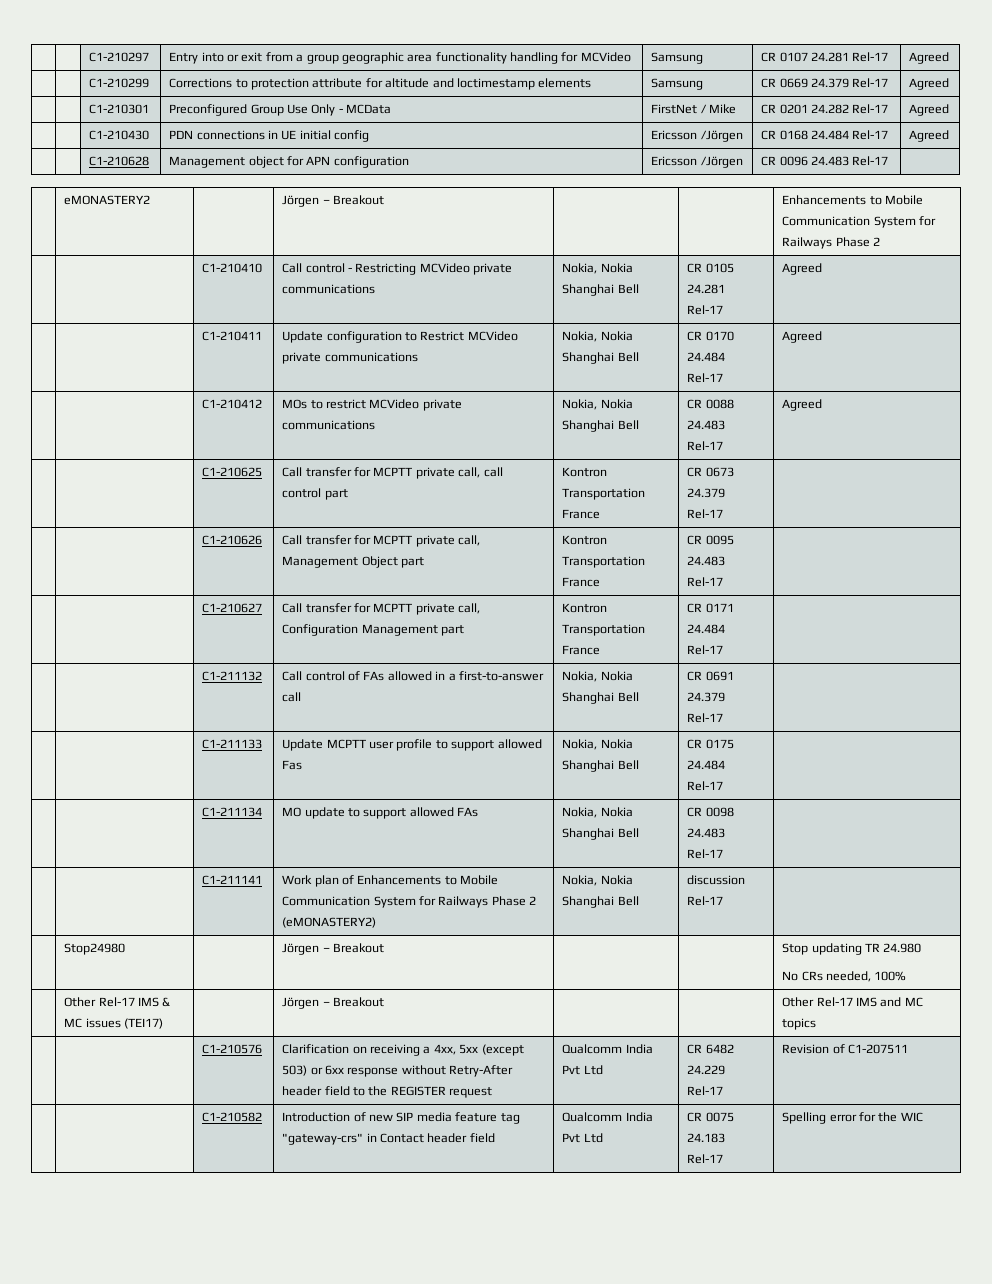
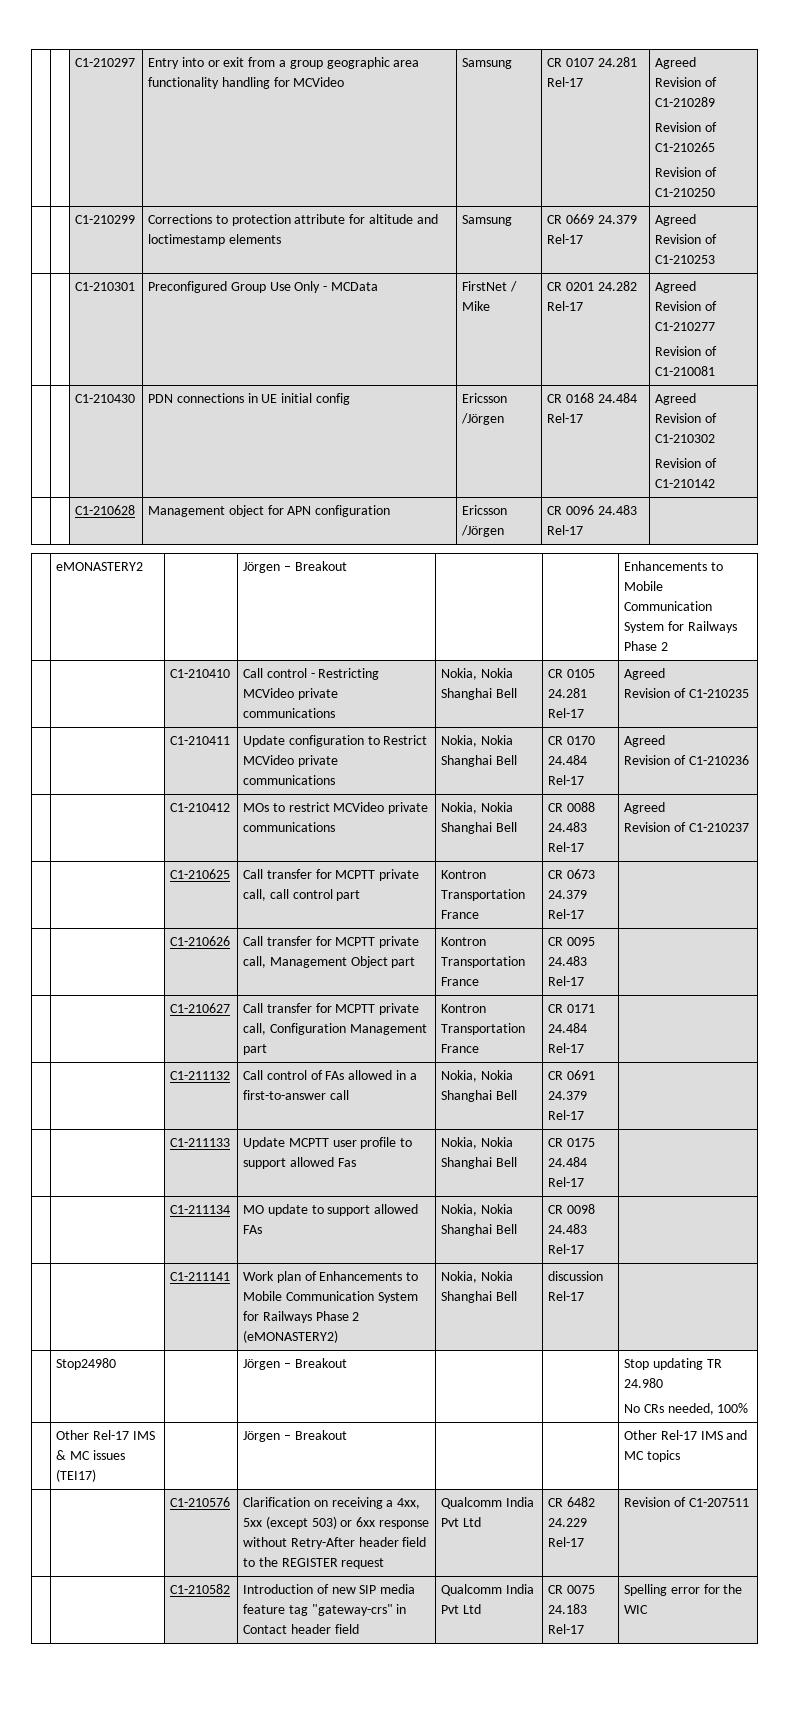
(950, 58) none -> [655,77,717,87] [655,97,716,107] [655,122,717,132] [655,142,716,152] [655,167,717,177] [655,188,716,197] // Revision of C1-210289 // Revision of C1-210265 // Revision of C1-210250
(950, 84) none -> [655,234,717,244] [655,255,716,264] // Revision of C1-210253
(950, 110) none -> [655,301,717,311] [655,322,716,331] [655,346,717,356] [655,366,716,376] // Revision of C1-210277 // Revision of C1-210081
(950, 136) none -> [655,413,717,423] [655,434,716,443] [655,458,717,468] [655,479,716,488] // Revision of C1-210302 // Revision of C1-210142
(823, 269) none -> [624,688,749,698] // Revision of C1-210235
(823, 337) none -> [624,755,749,765] // Revision of C1-210236
(823, 405) none -> [624,822,749,832] // Revision of C1-210237

